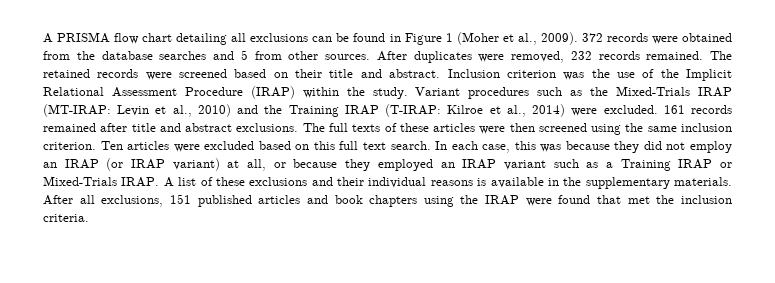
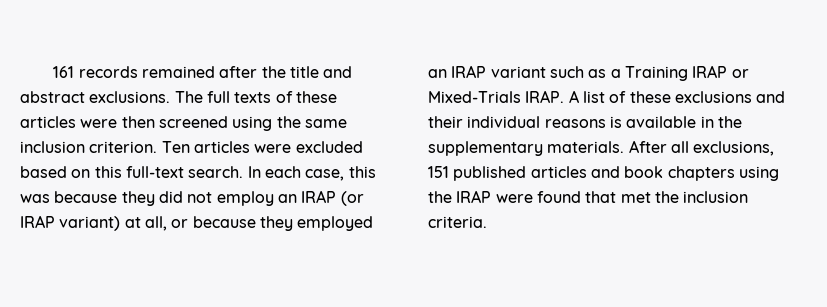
[43,32,732,45] [43,50,732,63] [43,69,733,81] [43,86,732,99] [43,104,658,117] A PRISMA flow chart detailing all exclusions can be found in Figure 1 (Moher et al., 2009). 372 records were obtained from the database searches and 5 from other sources. After duplicates were removed, 232 records remained. The retained records were screened based on their title and abstract. Inclusion criterion was the use of the Implicit Relational Assessment Procedure (IRAP) within the study. Variant procedures such as the Mixed-Trials IRAP (MT-IRAP: Levin et al., 2010) and the Training IRAP (T-IRAP: Kilroe et al., 2014) were excluded. -> (53, 72) none
(128, 127) none -> [261,66,286,78] the
[339,141,386,150] full text -> [125,166,184,178] full-text

